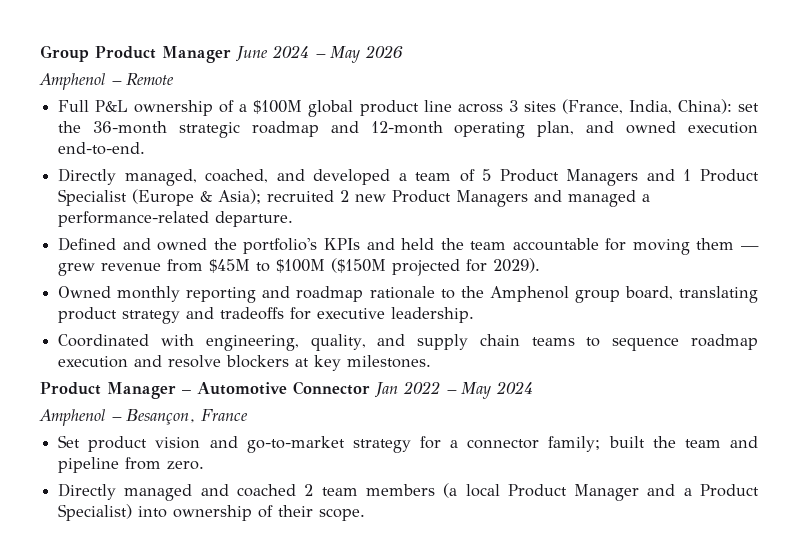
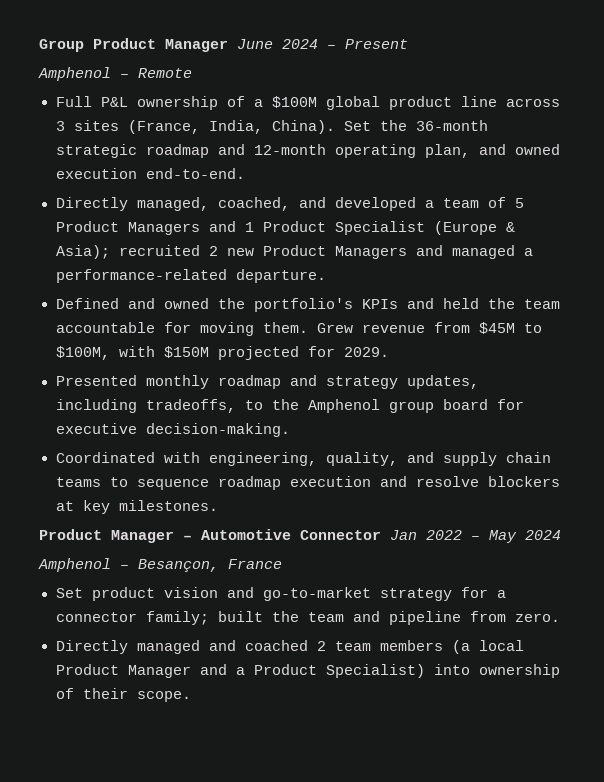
[330,45,403,63] May 2026 -> [345,39,408,49] Present
[677,99,759,114] China): set -> [271,120,371,134] China). Set
[696,238,760,250] [58,263,96,276] them — grew -> [262,322,353,333] them. Grew
[276,258,541,276] [58,286,759,303] [58,307,285,324] $100M ($150M projected for 2029). // Owned monthly reporting and roadmap rationale to the Amphenol group board, translating product strategy and tradeoffs -> [55,346,389,360] [55,375,479,389] [55,399,488,413] $100M, with $150M projected for 2029. // Presented monthly roadmap and strategy updates, including tradeoffs, to the Amphenol group board
[391,307,475,323] leadership. -> [145,423,290,437] decision-making.

